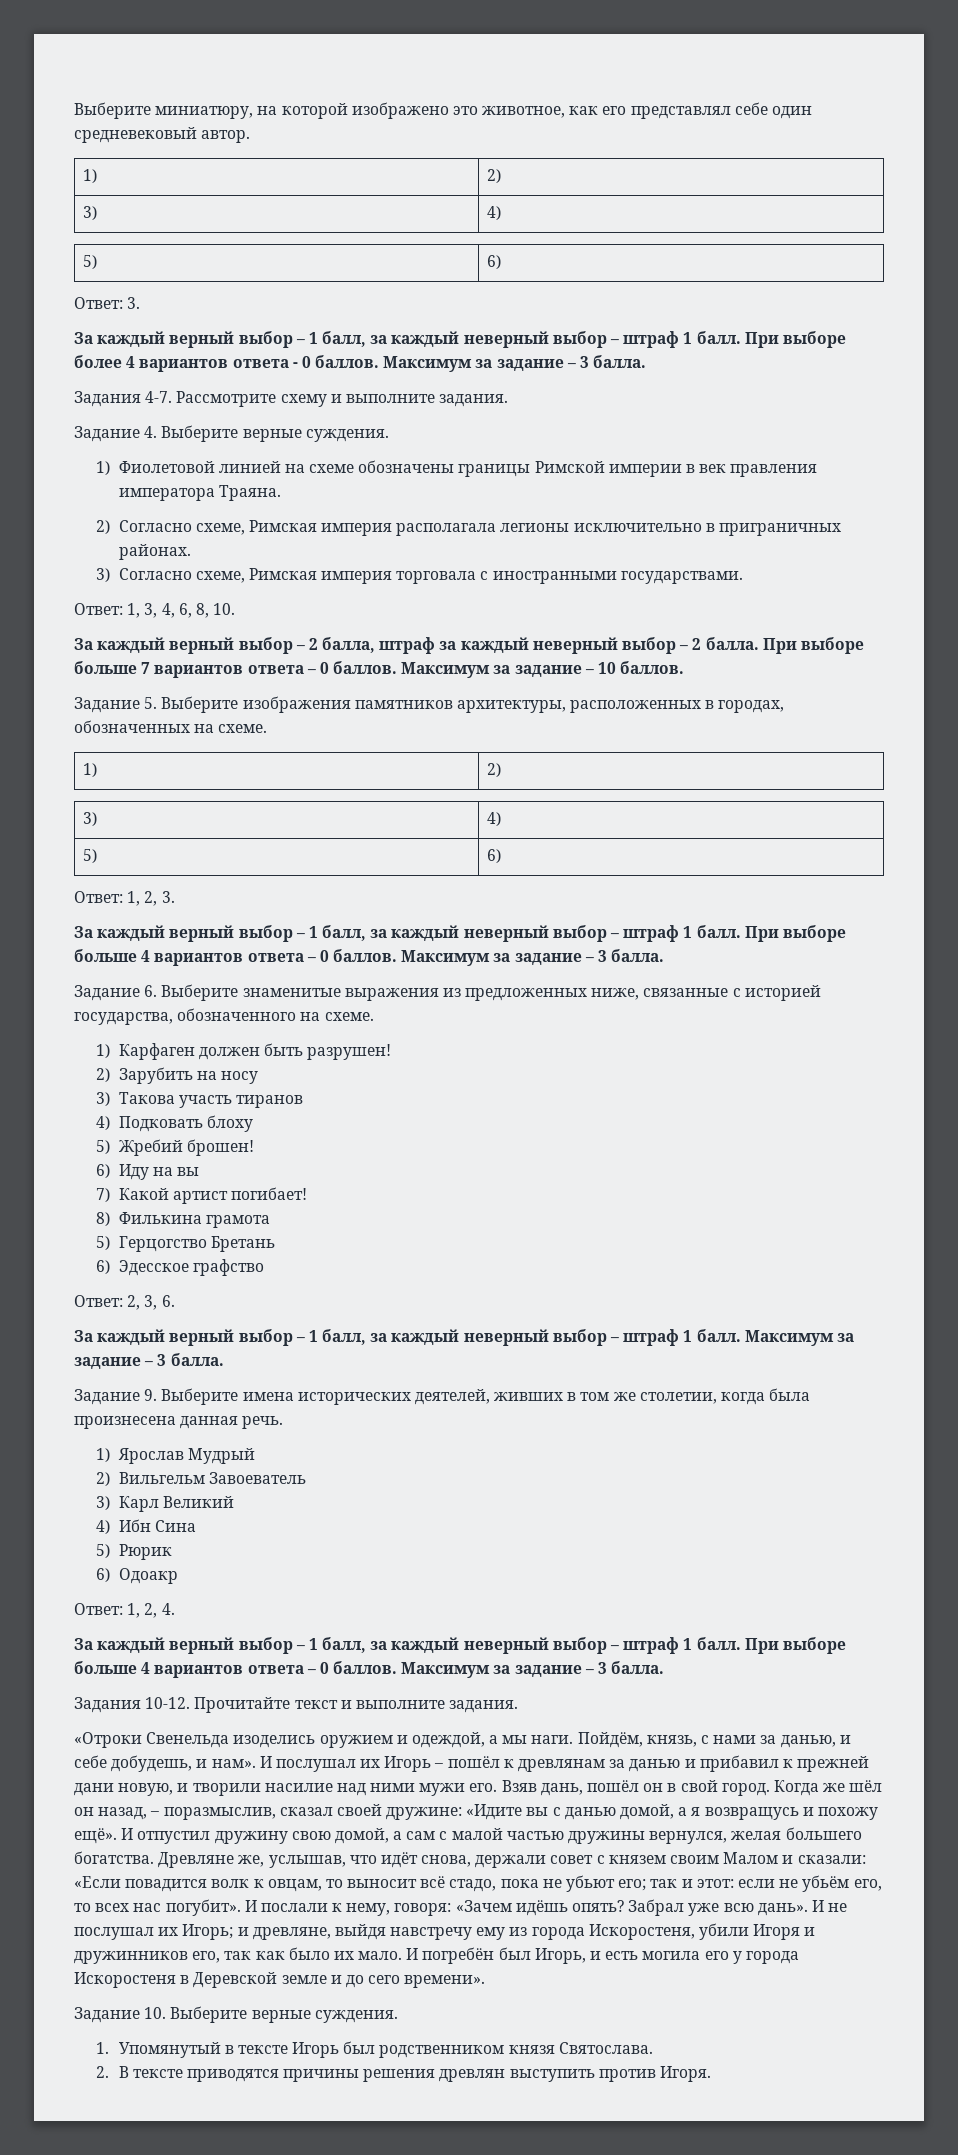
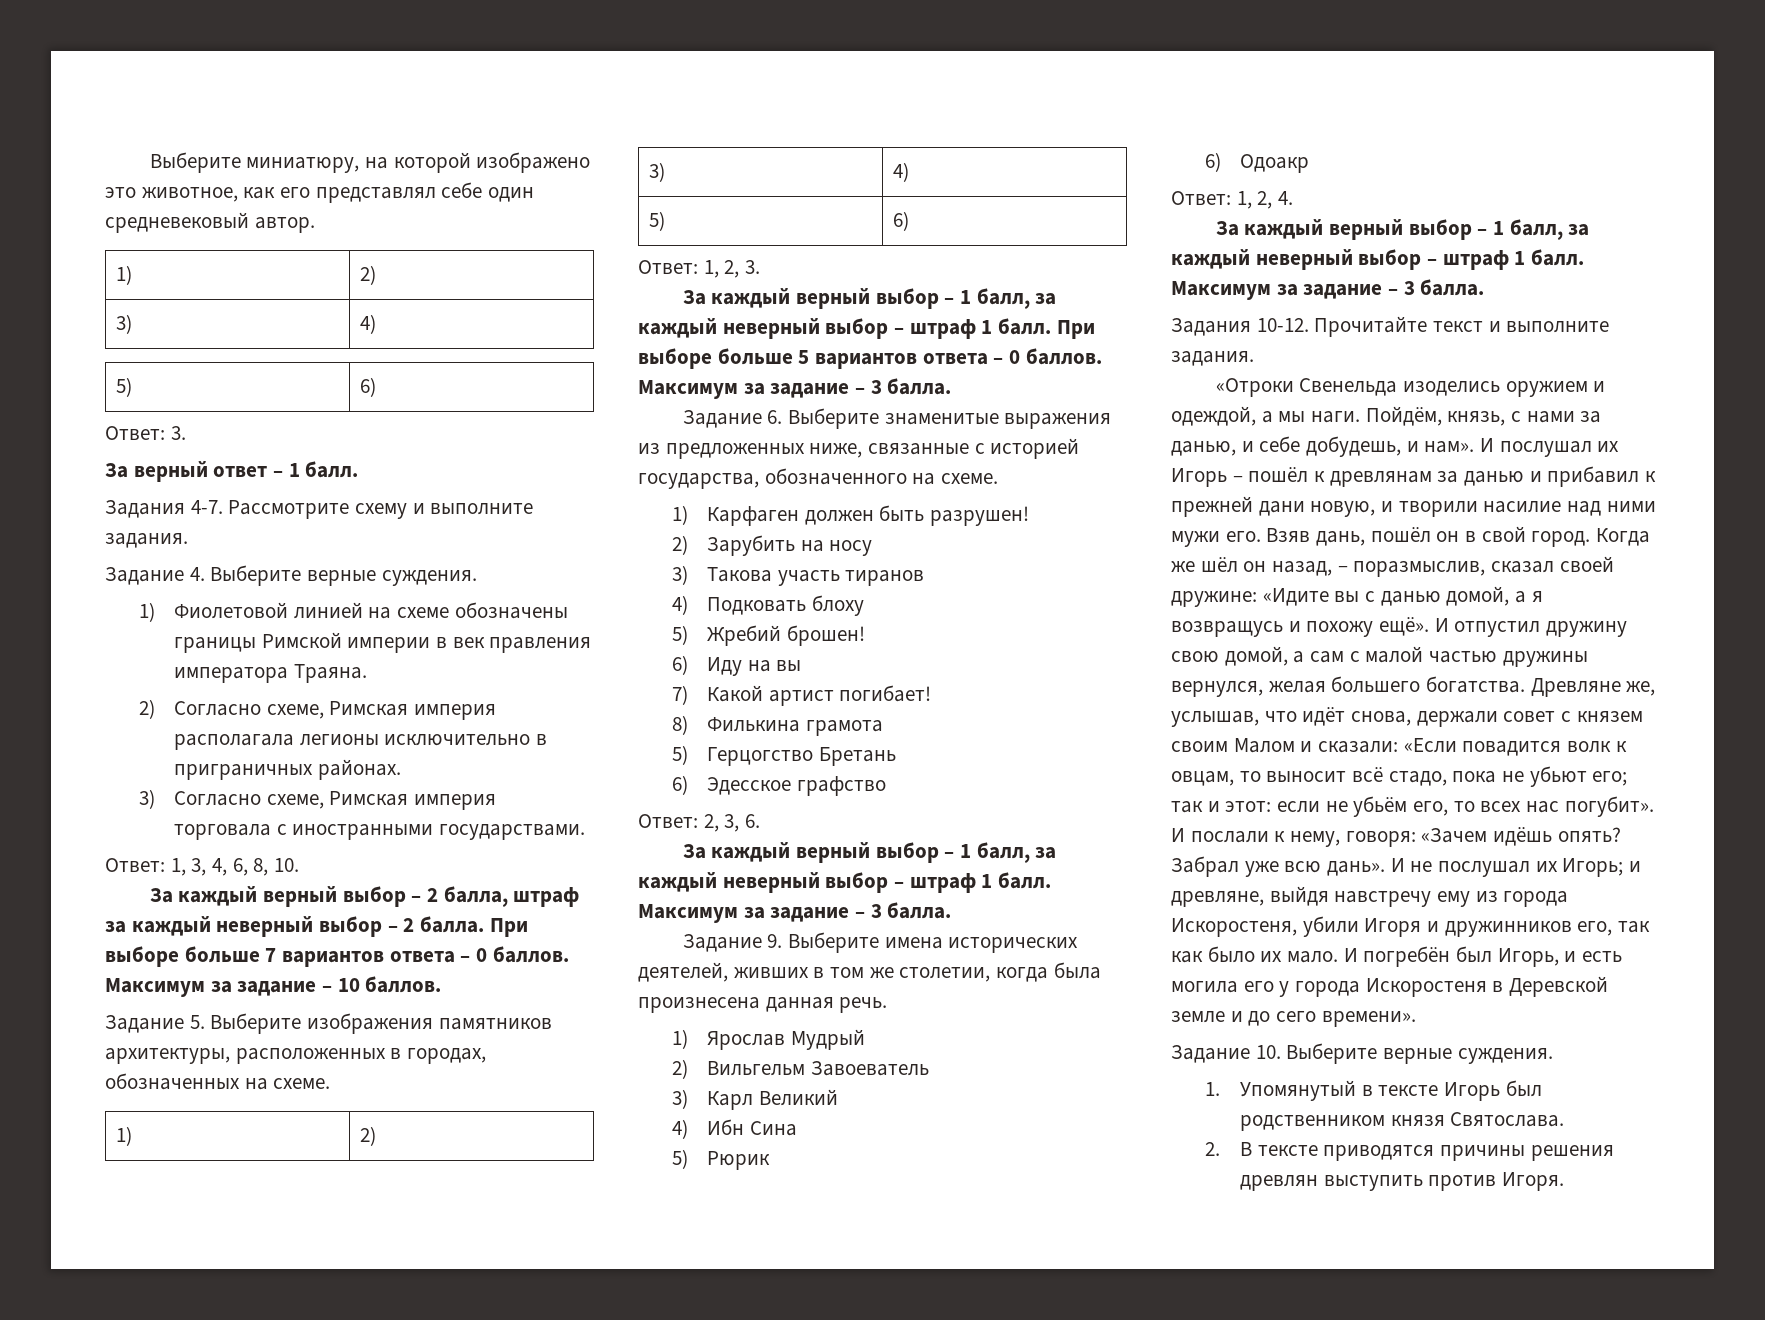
[97,331,846,348] [74,355,647,372] каждый верный выбор – 1 балл, за каждый неверный выбор – штраф 1 балл. При выборе более 4 вариантов ответа - 0 баллов. Максимум за задание – 3 балла. -> [133,461,359,482] верный ответ – 1 балл.
[141,950,151,962] 4 -> [798,350,810,364] 5
[744,1637,846,1654] [74,1661,398,1678] При выборе больше 4 вариантов ответа – 0 баллов. -> (1585, 257) none

